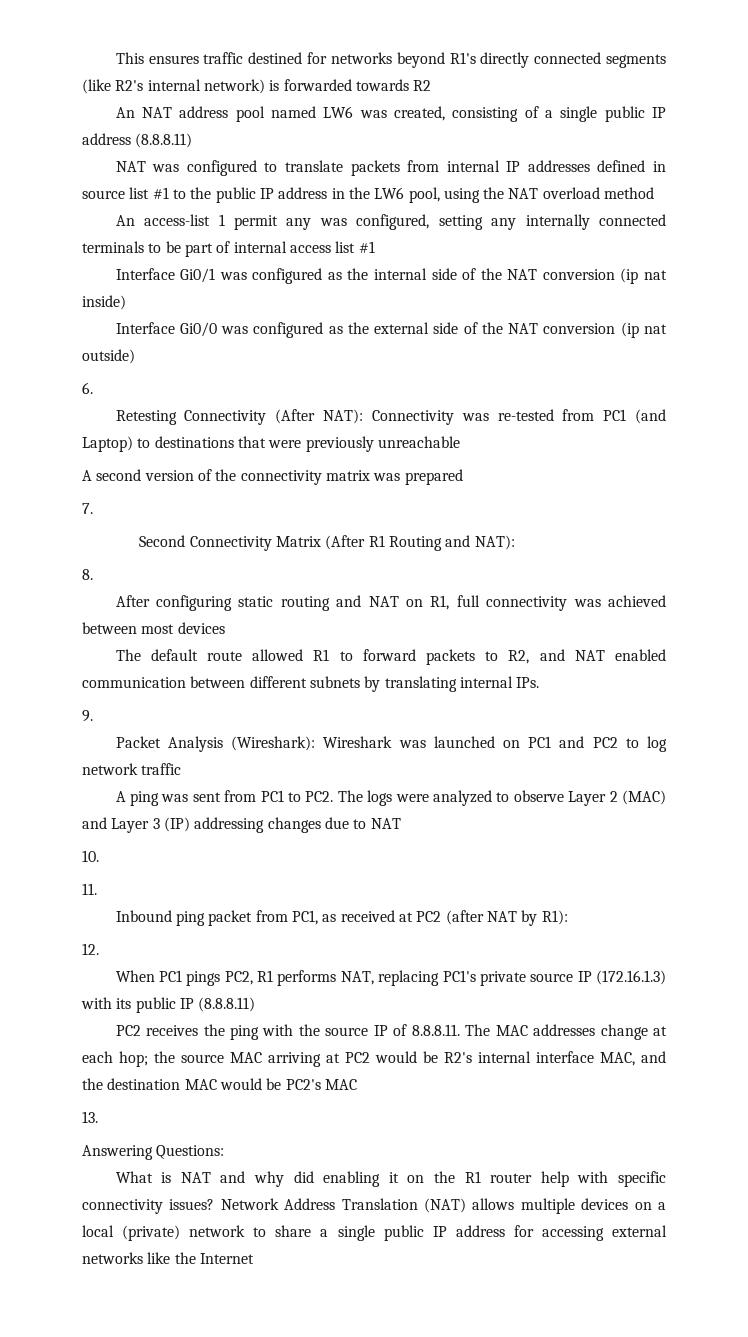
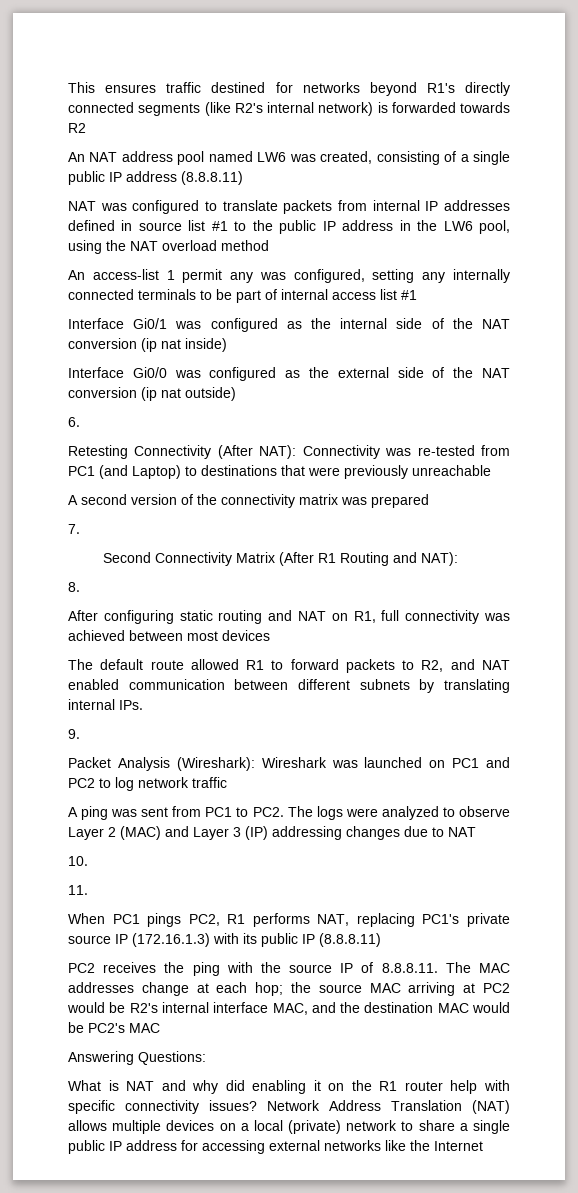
[115,910,568,926] [82,943,99,955] // Inbound ping packet from PC1, as received at PC2 (after NAT by R1): // 12. -> (88, 890) none
[82,1111,98,1123] // 13. -> (160, 1028) none

